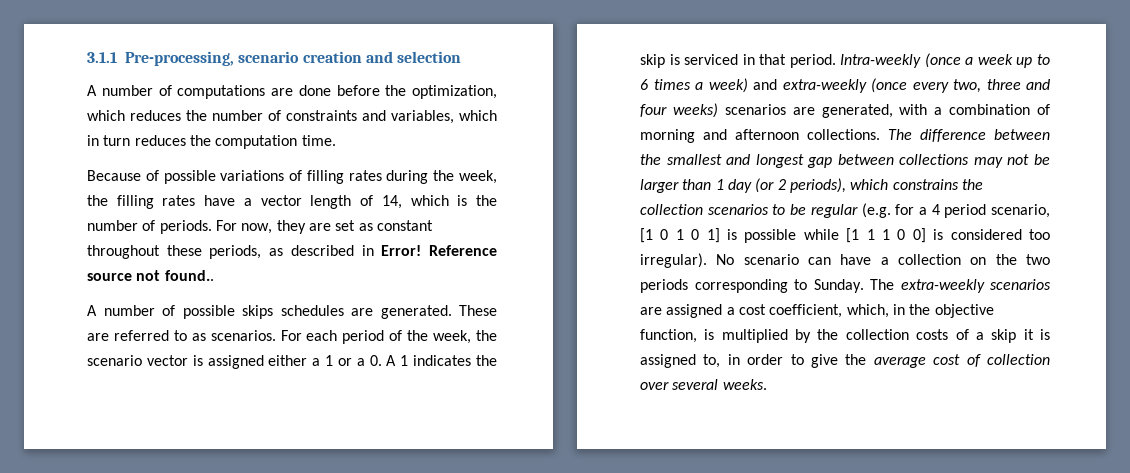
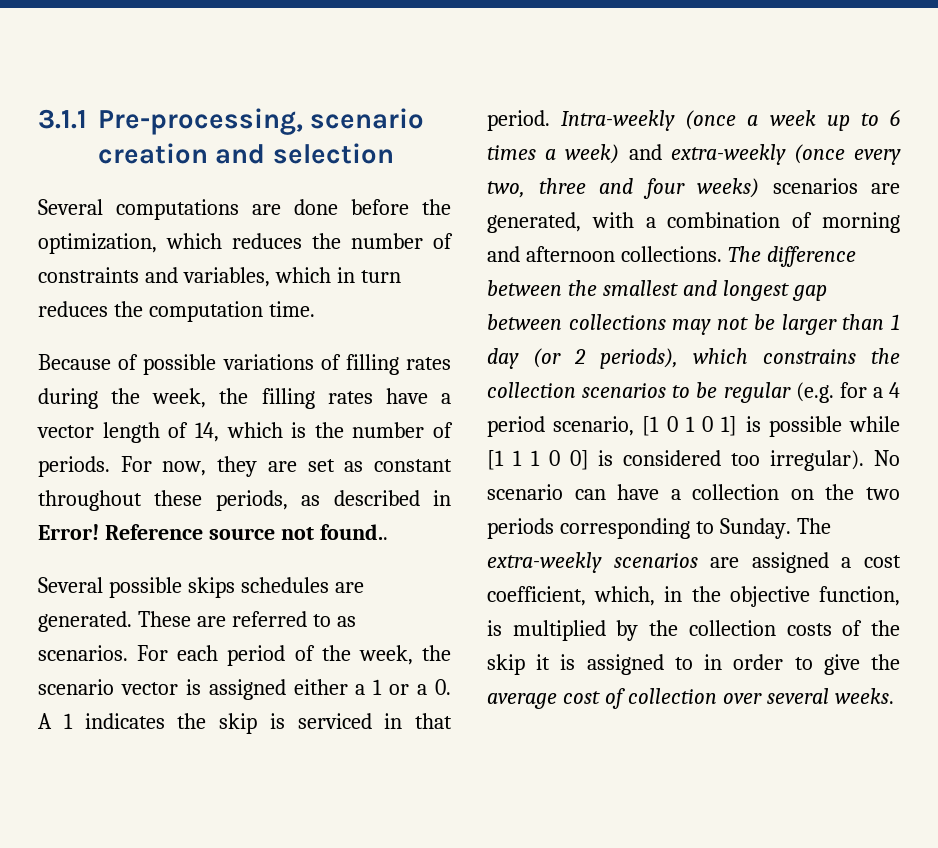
[87,85,172,96] A number of -> [38,199,103,215] Several
[87,305,175,316] A number of -> [38,577,103,593] Several
[975,332,984,340] a -> [871,620,900,636] the
[703,354,721,368] to, -> [674,657,693,670] to

